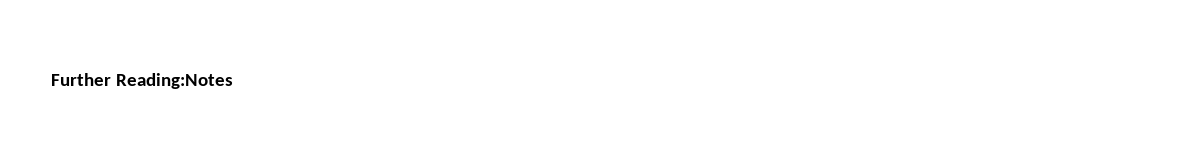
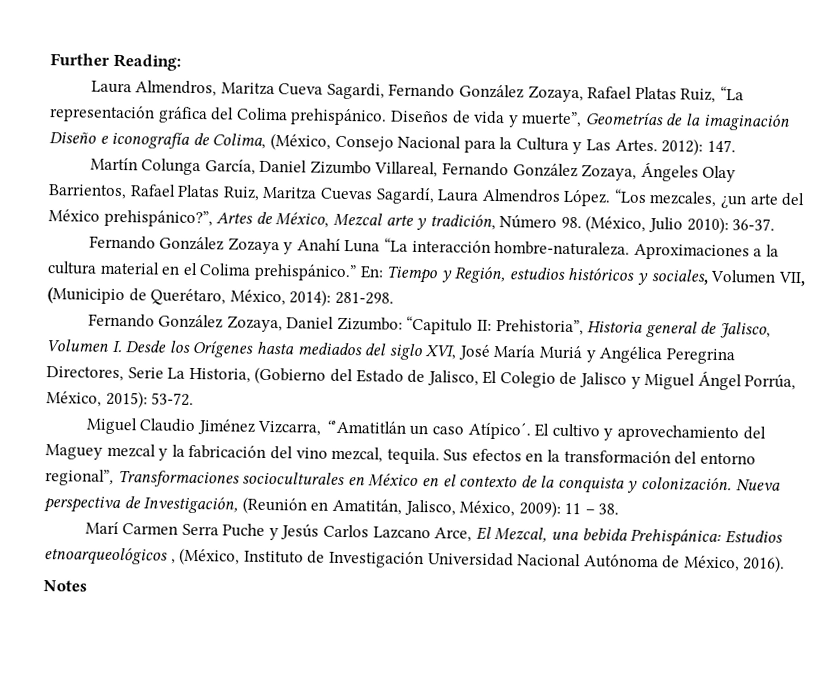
[115,73,233,89] Reading:Notes -> [112,53,181,71] [90,80,744,103] [49,105,790,131] [49,131,736,156] [89,157,737,183] [48,184,806,209] [48,209,776,235] [88,235,779,261] [47,261,805,287] [47,287,394,307] [87,313,771,339] [46,339,735,365] [46,366,797,391] [46,390,195,409] [85,417,766,443] [45,443,756,465] [45,469,781,494] [43,496,620,518] [84,521,783,548] [44,547,786,573] [43,580,87,592] Reading: // Laura Almendros, Maritza Cueva Sagardi, Fernando González Zozaya, Rafael Platas Ruiz, “La representación gráfica del Colima prehispánico. Diseños de vida y muerte”, Geometrías de la imaginación Diseño e iconografía de Colima, (México, Consejo Nacional para la Cultura y Las Artes. 2012): 147. // Martín Colunga García, Daniel Zizumbo Villareal, Fernando González Zozaya, Ángeles Olay Barrientos, Rafael Platas Ruiz, Maritza Cuevas Sagardí, Laura Almendros López. “Los mezcales, ¿un arte del México prehispánico?”, Artes de México, Mezcal arte y tradición, Número 98. (México, Julio 2010): 36-37. // Fernando González Zozaya y Anahí Luna “La interacción hombre-naturaleza. Aproximaciones a la cultura material en el Colima prehispánico.” En: Tiempo y Región, estudios históricos y sociales, Volumen VII, (Municipio de Querétaro, México, 2014): 281-298. // Fernando González Zozaya, Daniel Zizumbo: “Capitulo II: Prehistoria”, Historia general de Jalisco, Volumen I. Desde los Orígenes hasta mediados del siglo XVI, José María Muriá y Angélica Peregrina Directores, Serie La Historia, (Gobierno del Estado de Jalisco, El Colegio de Jalisco y Miguel Ángel Porrúa, México, 2015): 53-72. // Miguel Claudio Jiménez Vizcarra, “’Amatitlán un caso Atípico´. El cultivo y aprovechamiento del Maguey mezcal y la fabricación del vino mezcal, tequila. Sus efectos en la transformación del entorno regional”, Transformaciones socioculturales en México en el contexto de la conquista y colonización. Nueva perspectiva de Investigación, (Reunión en Amatitán, Jalisco, México, 2009): 11 – 38. // Marí Carmen Serra Puche y Jesús Carlos Lazcano Arce, El Mezcal, una bebida Prehispánica: Estudios etnoarqueológicos , (México, Instituto de Investigación Universidad Nacional Autónoma de México, 2016). // Notes

